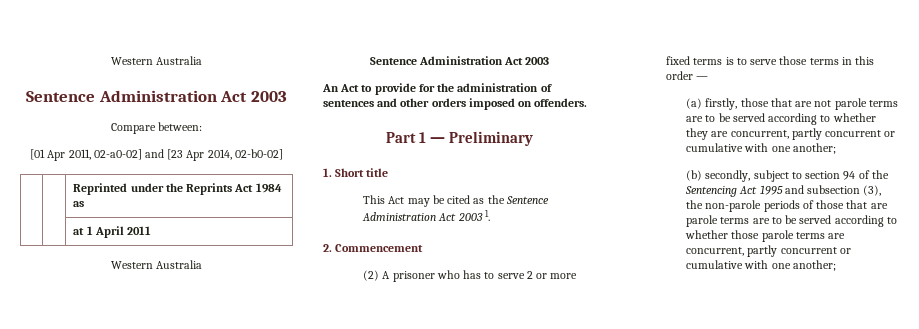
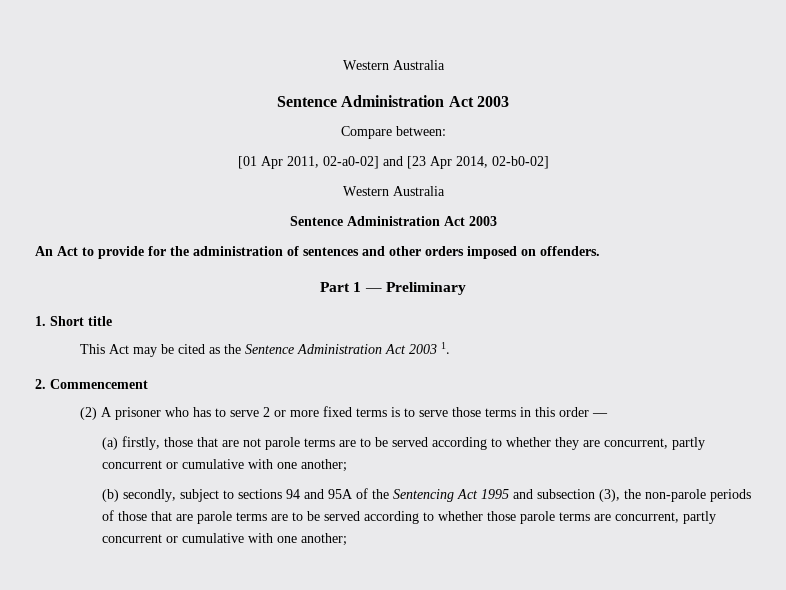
[73,183,282,195] [73,201,85,207] [73,226,152,238] // | | Reprinted under the Reprints Act 1984 as // | | at 1 April 2011 -> (549, 162) none
[805,171,856,180] section 94 -> [237,489,353,499] sections 94 and 95A

